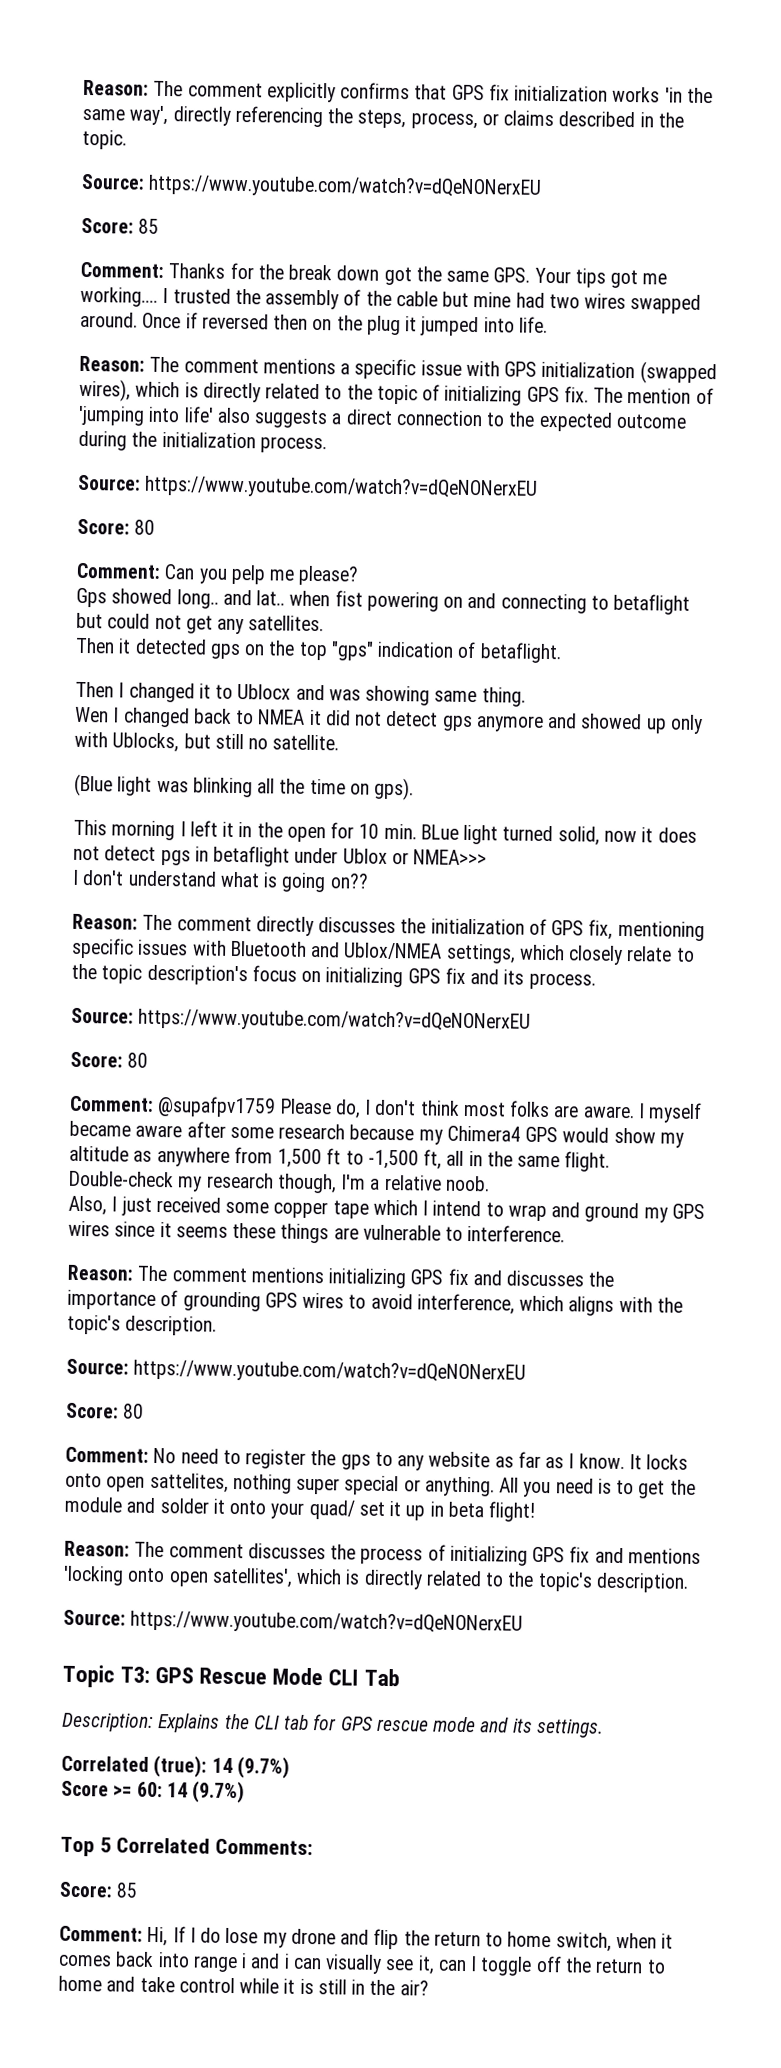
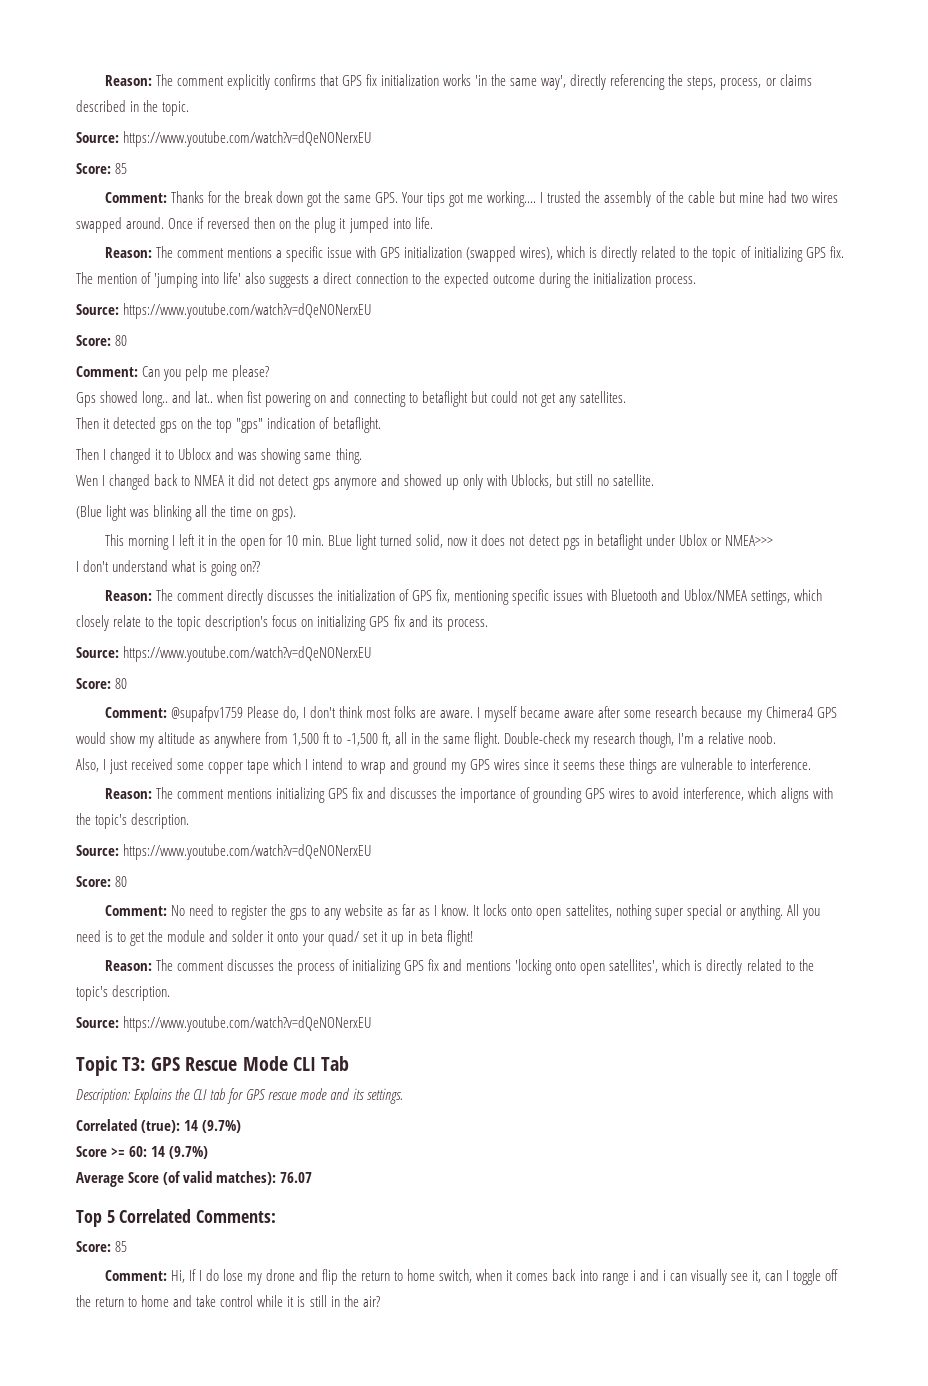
(246, 1792) none -> [76,1171,313,1187] // Average Score (of valid matches): 76.07

